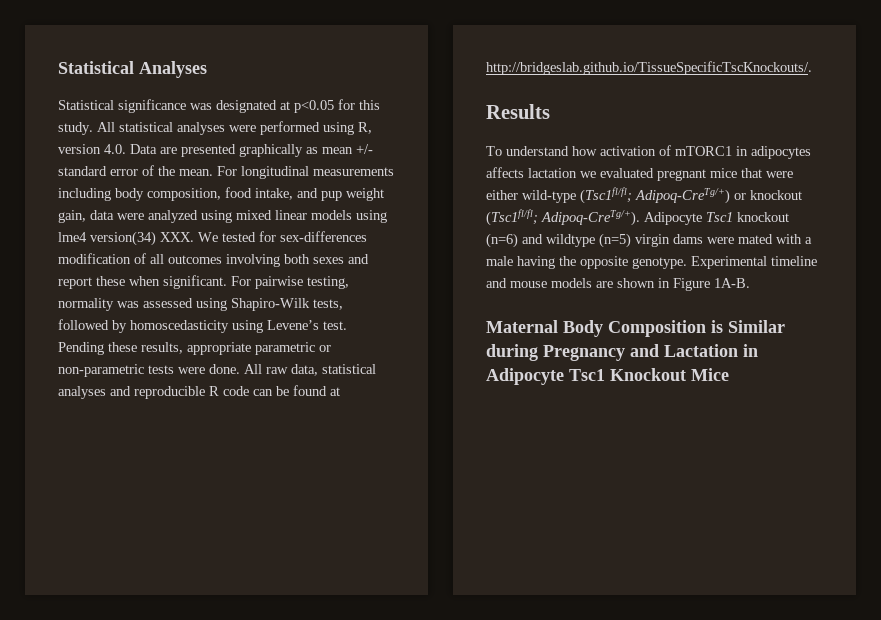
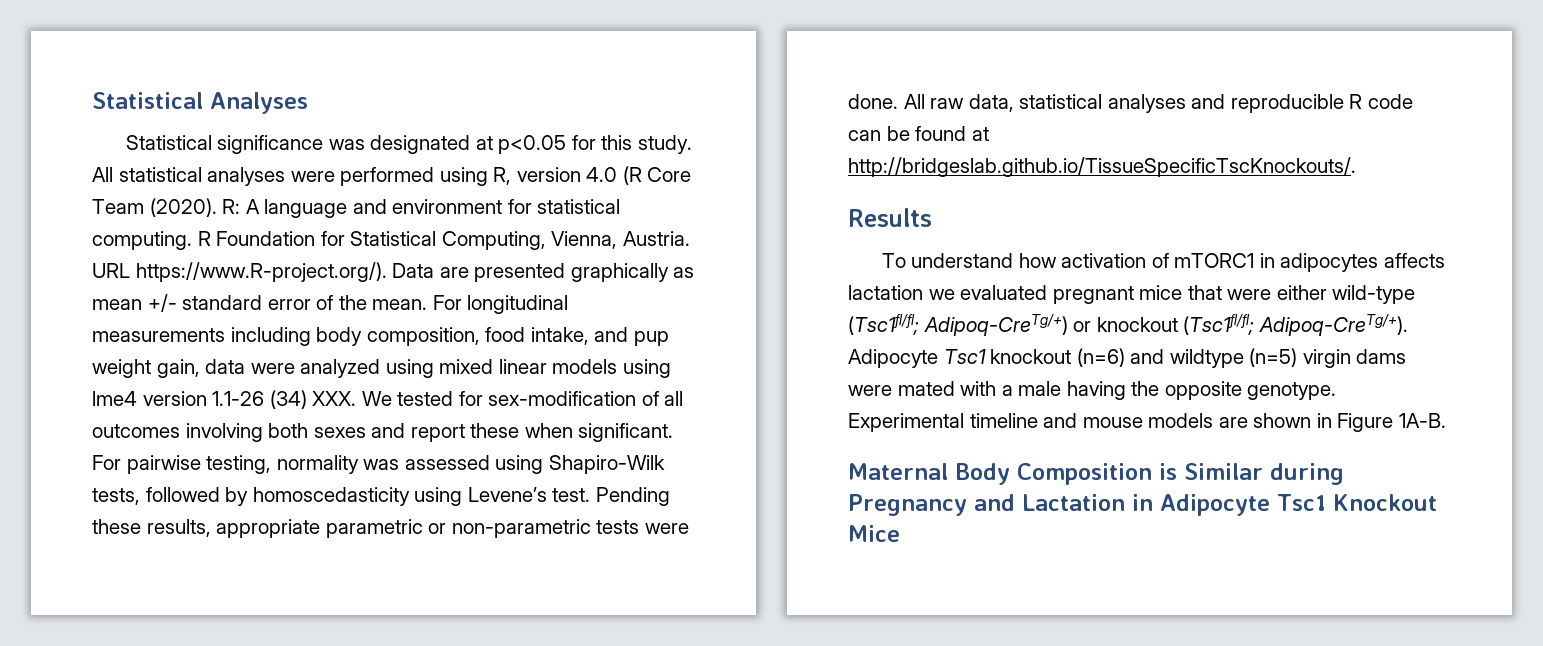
[104,144,126,154] 4.0. -> [586,166,692,185] [92,198,621,218] [92,231,690,250] [92,262,387,282] 4.0 (R Core Team (2020). R: A language and environment for statistical computing. R Foundation for Statistical Computing, Vienna, Austria. URL https://www.R-project.org/).
[90,231,156,246] version(34) -> [142,390,307,409] version 1.1-26 (34)
[280,231,367,242] [58,253,131,264] sex-differences modification -> [488,391,637,406] sex-modification

